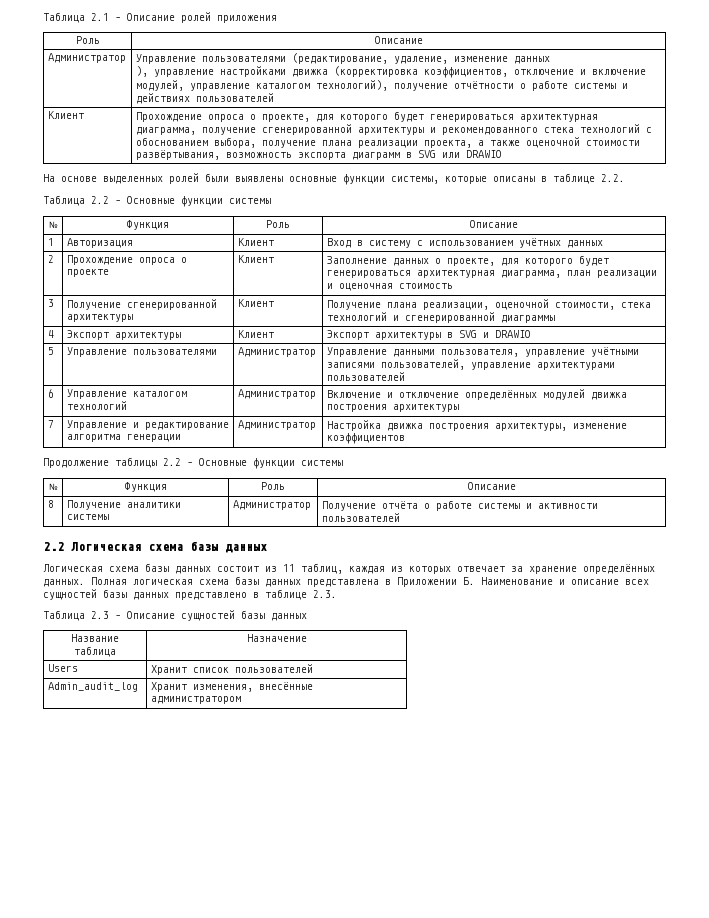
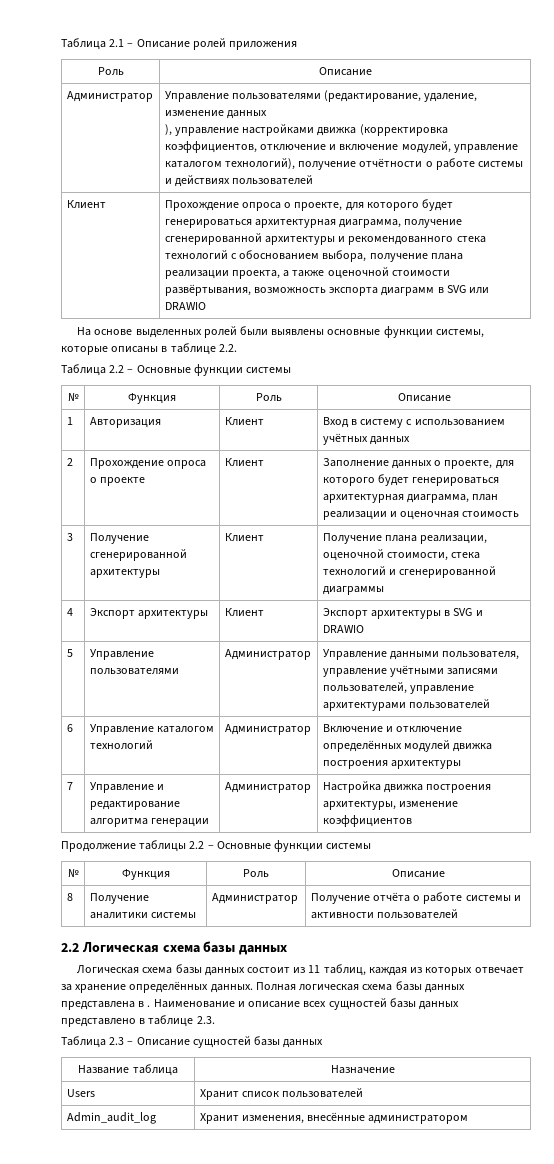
[397,577,475,587] Приложении Б. -> [147,1005,151,1007] .

